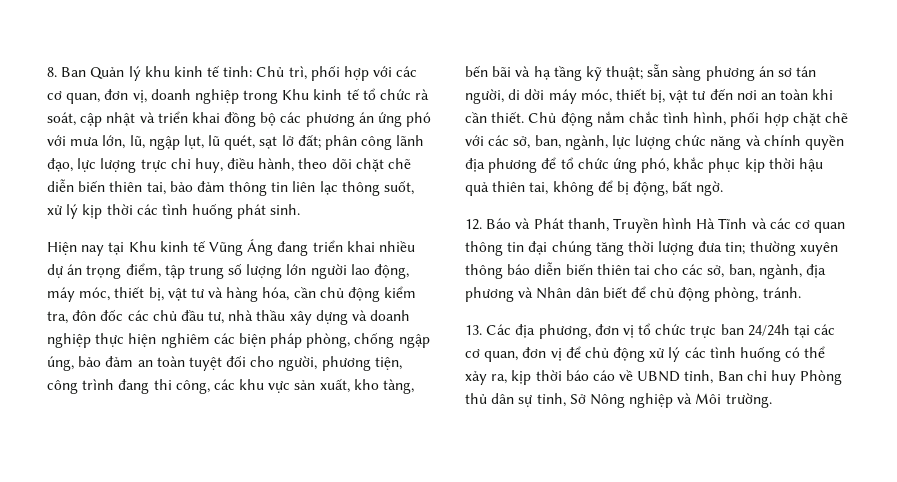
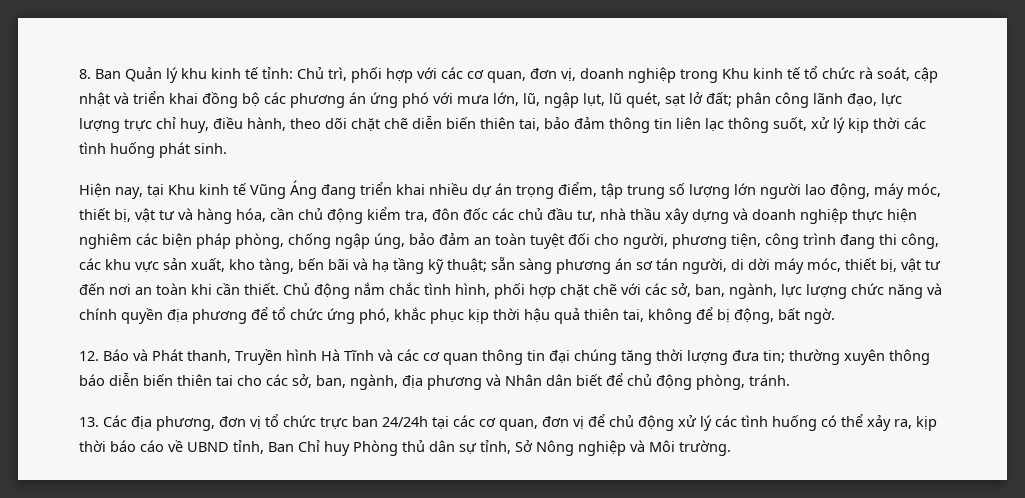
[81,245,105,256] nay -> [115,187,143,199] nay,
[746,370,767,381] chỉ -> [298,440,320,452] Chỉ

